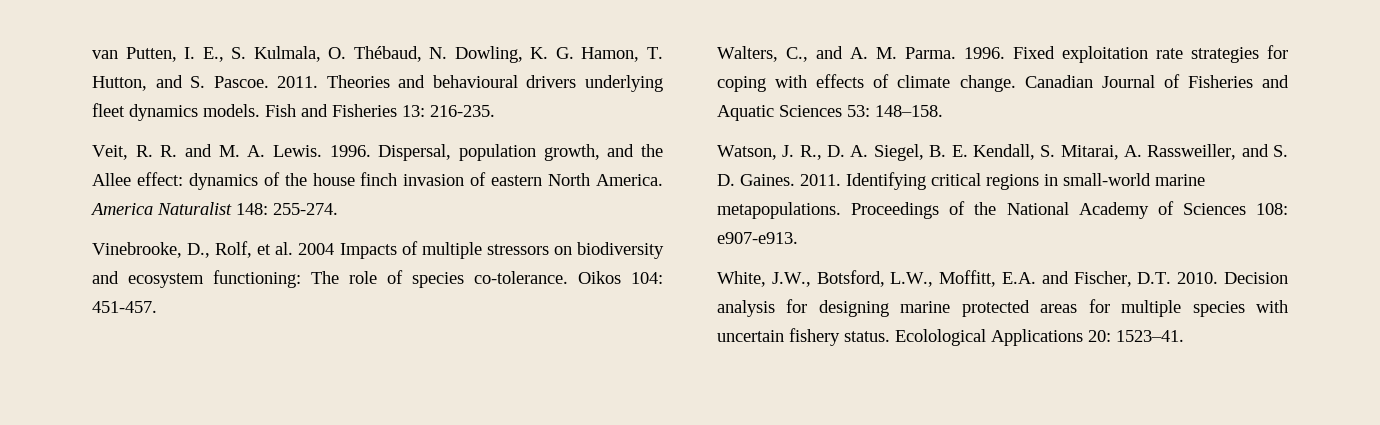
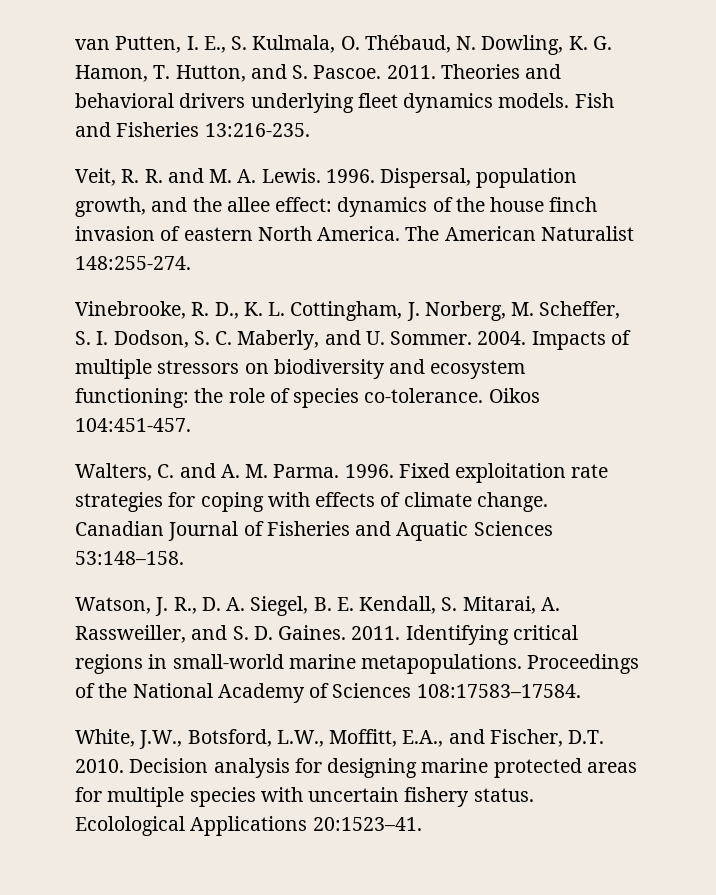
[432,75,518,88] behavioural -> [75,93,174,108] behavioral
[402,105,495,117] 13: 216-235. -> [204,123,310,137] 13:216-235.
[92,173,131,186] Allee -> [226,197,270,212] allee
[90,202,338,215] [92,241,335,258] America Naturalist 148: 255-274. // Vinebrooke, D., Rolf, et al. 2004 -> [405,226,634,241] [75,256,191,270] [75,301,621,321] [75,330,527,350] The American Naturalist 148:255-274. // Vinebrooke, R. D., K. L. Cottingham, J. Norberg, M. Scheffer, S. I. Dodson, S. C. Maberly, and U. Sommer. 2004.
[311,271,339,284] The -> [194,388,224,403] the
[631,272,663,284] [92,301,157,313] 104: 451-457. -> [75,418,191,432] 104:451-457.
[786,47,808,62] C., -> [157,464,175,478] C.
[847,105,943,117] 53: 148–158. -> [75,551,184,565] 53:148–158.
[1256,203,1288,215] [717,232,798,244] 108: e907-e913. -> [416,684,581,698] 108:17583–17584.
[1002,272,1036,284] E.A. -> [402,730,444,747] E.A.,
[1088,330,1184,342] 20: 1523–41. -> [312,817,422,831] 20:1523–41.

